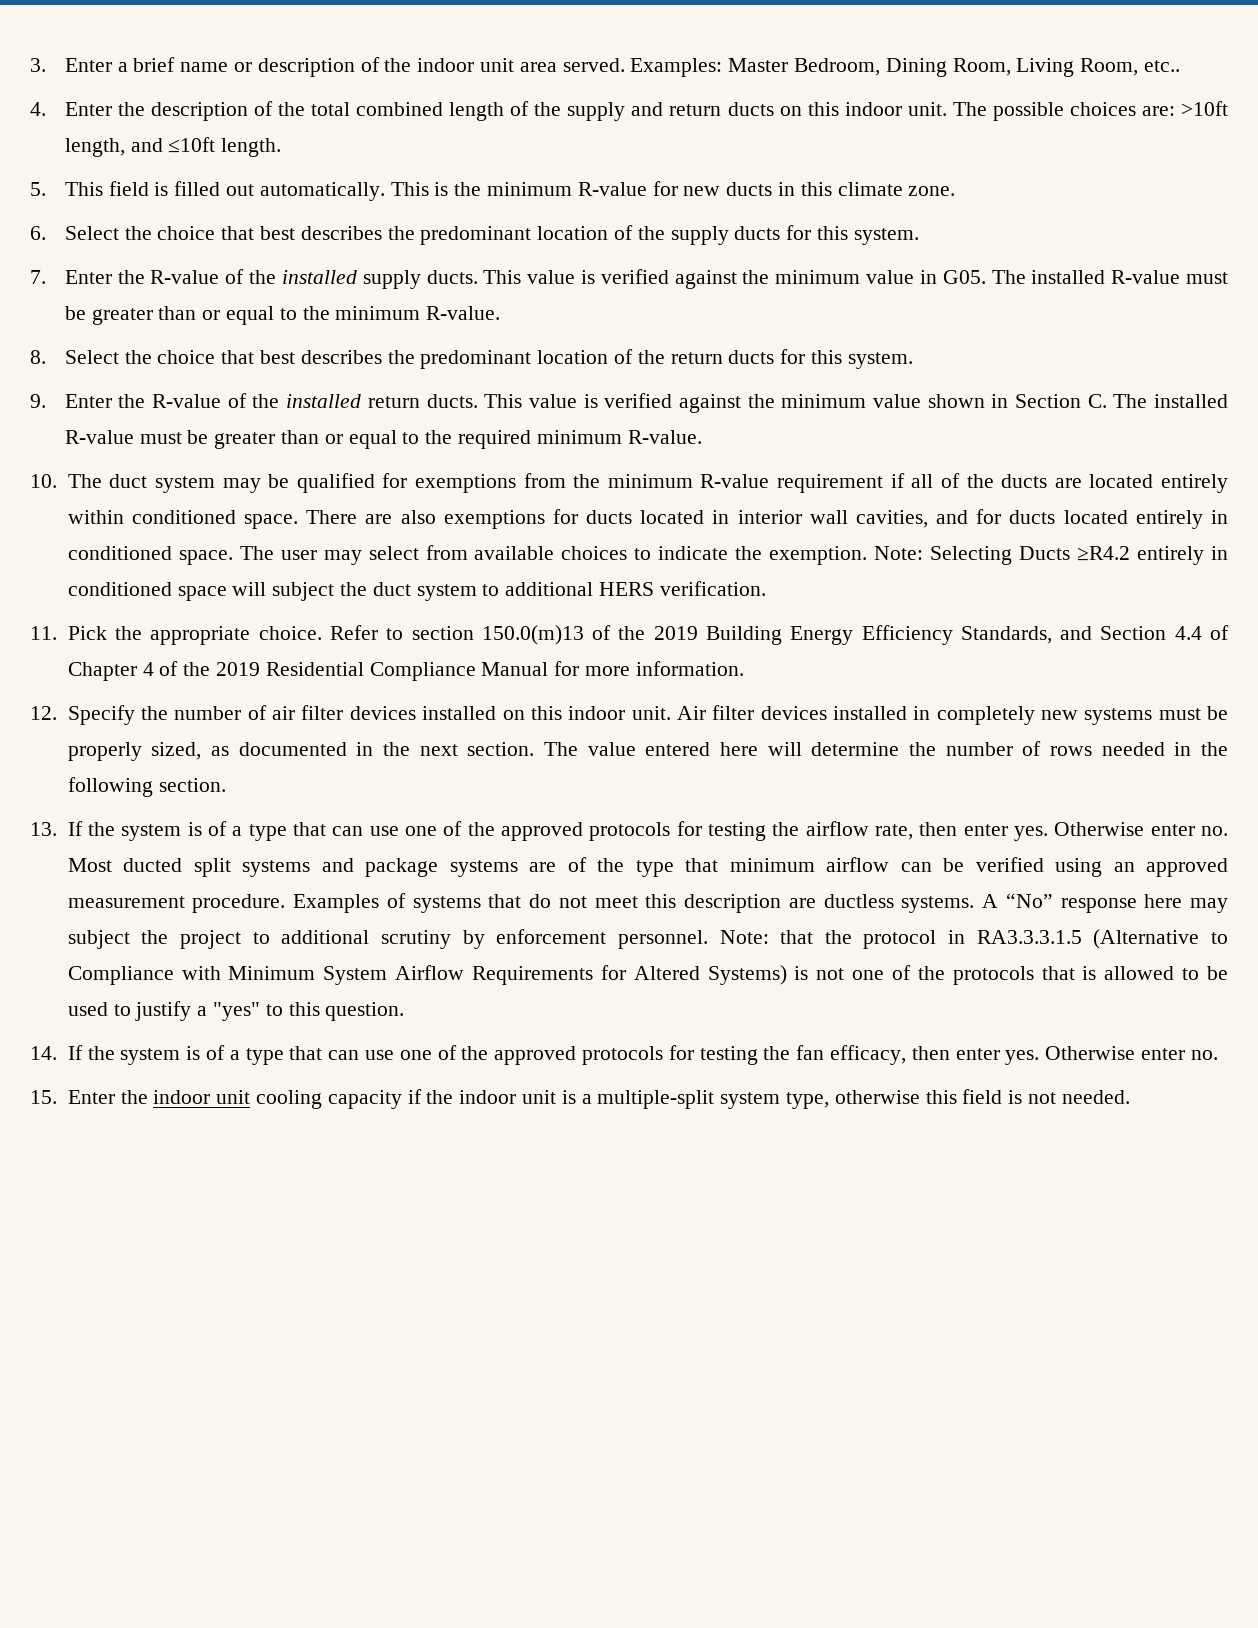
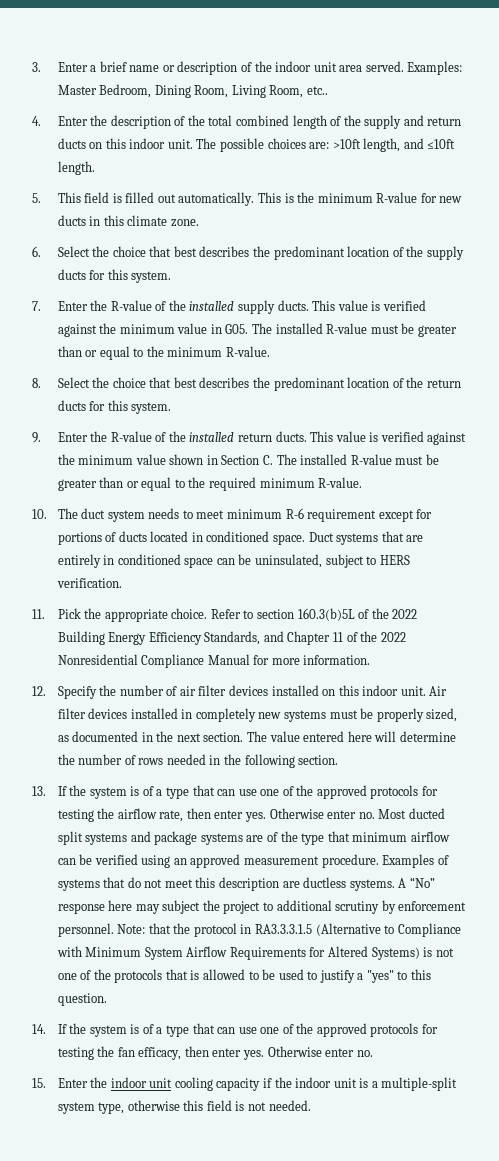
[222,473,1228,493] [67,509,1229,529] [67,545,1228,565] [67,582,594,601] may be qualified for exemptions from the minimum R-value requirement if all of the ducts are located entirely within conditioned space. There are also exemptions for ducts located in interior wall cavities, and for ducts located entirely in conditioned space. The user may select from available choices to indicate the exemption. Note: Selecting Ducts ≥R4.2 entirely in conditioned space will subject the duct system to additional -> [148,508,433,522] [57,531,424,545] [57,554,377,568] needs to meet minimum R-6 requirement except for portions of ducts located in conditioned space. Duct systems that are entirely in conditioned space can be uninsulated, subject to
[481,625,698,645] 150.0(m)13 of the 2019 -> [297,608,418,621] 160.3(b)5L of the 2022
[1100,625,1229,640] [67,661,364,681] Section 4.4 of Chapter 4 of the 2019 Residential -> [287,631,406,645] [57,654,138,665] Chapter 11 of the 2022 Nonresidential

